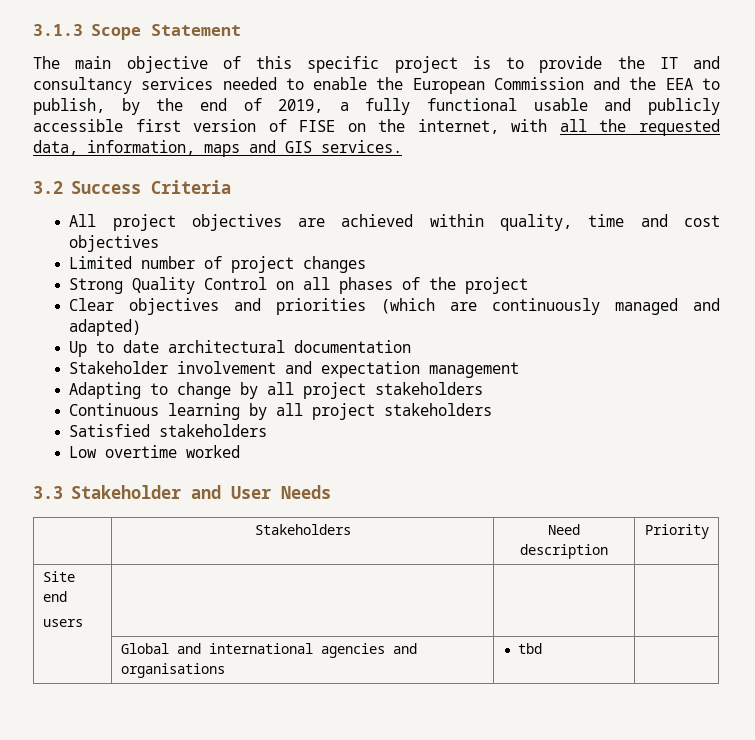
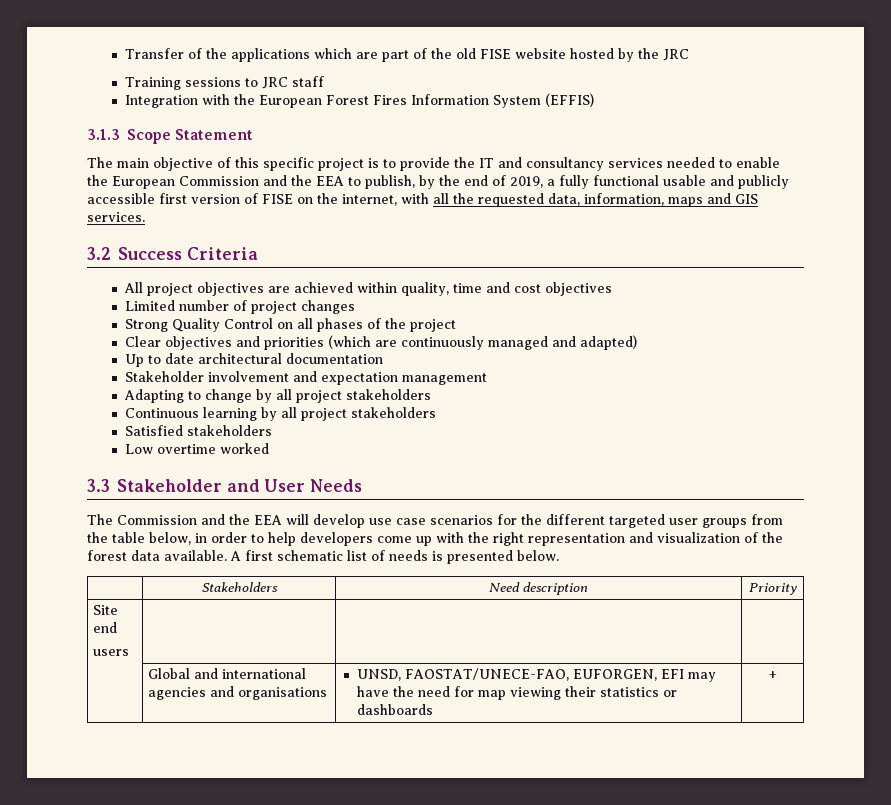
(33, 30) none -> [124,48,689,62] [124,76,324,90] [124,93,594,108] Transfer of the applications which are part of the old FISE website hosted by the JRC // Training sessions to JRC staff // Integration with the European Forest Fires Information System (EFFIS) //
(331, 492) none -> [87,514,783,528] [87,532,783,546] [87,550,559,564] // The Commission and the EEA will develop use case scenarios for the different targeted user groups from the table below, in order to help developers come up with the right representation and visualization of the forest data available. A first schematic list of needs is presented below.
[518,643,543,654] tbd | -> [356,668,716,682] [356,686,677,700] [356,704,433,715] [768,671,777,679] UNSD, FAOSTAT/UNECE-FAO, EUFORGEN, EFI may have the need for map viewing their statistics or dashboards | +

